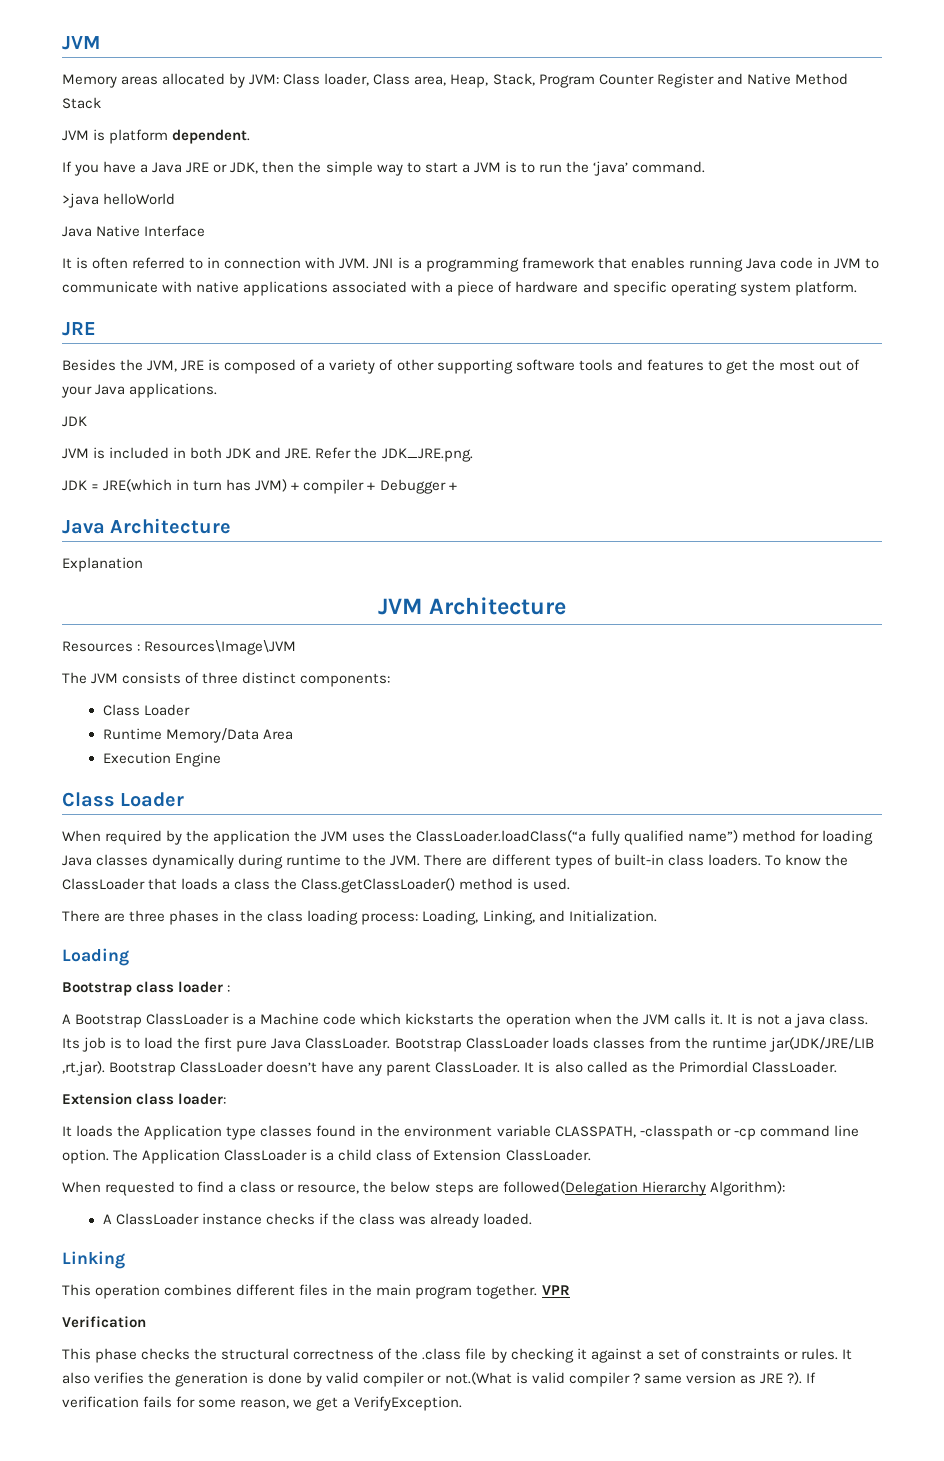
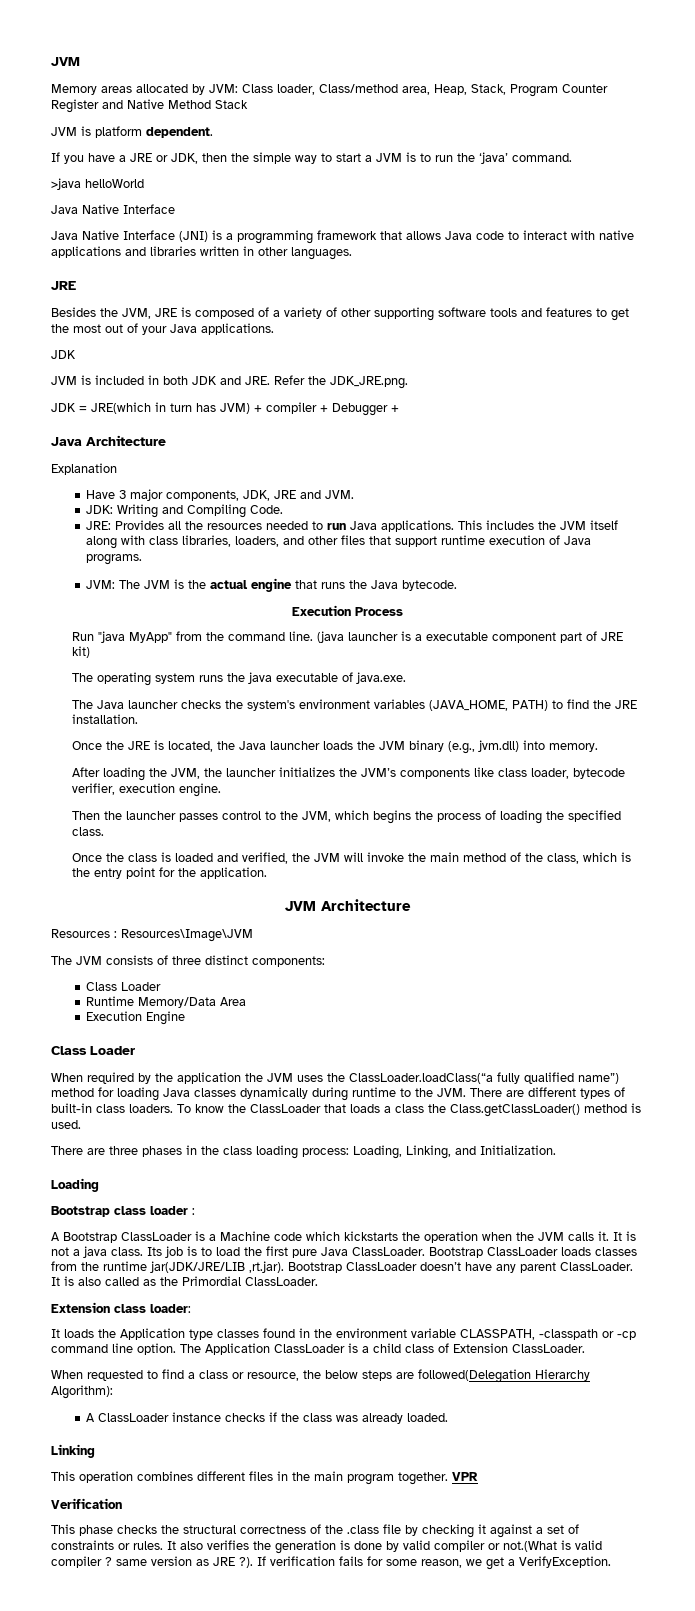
[373,73,411,85] Class -> [319,84,398,93] Class/method
[152,162,183,173] Java -> (126, 158) none
[62,257,394,269] It is often referred to in connection with JVM. JNI -> [51,230,208,242] Java Native Interface (JNI)
[630,257,880,272] [62,281,857,296] enables running Java code in JVM to communicate with native applications associated with a piece of hardware and specific operating system platform. -> [406,230,634,240] [51,246,352,260] allows Java code to interact with native applications and libraries written in other languages.
(143, 564) none -> [86,489,355,501] [86,504,284,518] [86,520,619,532] [86,535,592,549] [86,554,143,565] [86,578,458,592] [292,605,403,616] [72,631,624,643] [72,646,91,658] [72,672,407,686] [72,699,638,711] [72,714,139,724] [72,740,599,754] [72,767,626,781] [72,783,222,797] [72,810,622,824] [72,827,105,836] [72,852,632,864] [72,867,268,879] // Have 3 major components, JDK, JRE and JVM. // JDK: Writing and Compiling Code. // JRE: Provides all the resources needed to run Java applications. This includes the JVM itself along with class libraries, loaders, and other files that support runtime execution of Java programs. // JVM: The JVM is the actual engine that runs the Java bytecode. // Execution Process // Run "java MyApp" from the command line. (java launcher is a executable component part of JRE kit) // The operating system runs the java executable of java.exe. // The Java launcher checks the system's environment variables (JAVA_HOME, PATH) to find the JRE installation. // Once the JRE is located, the Java launcher loads the JVM binary (e.g., jvm.dll) into memory. // After loading the JVM, the launcher initializes the JVM’s components like class loader, bytecode verifier, execution engine. // Then the launcher passes control to the JVM, which begins the process of loading the specified class. // Once the class is loaded and verified, the JVM will invoke the main method of the class, which is the entry point for the application.

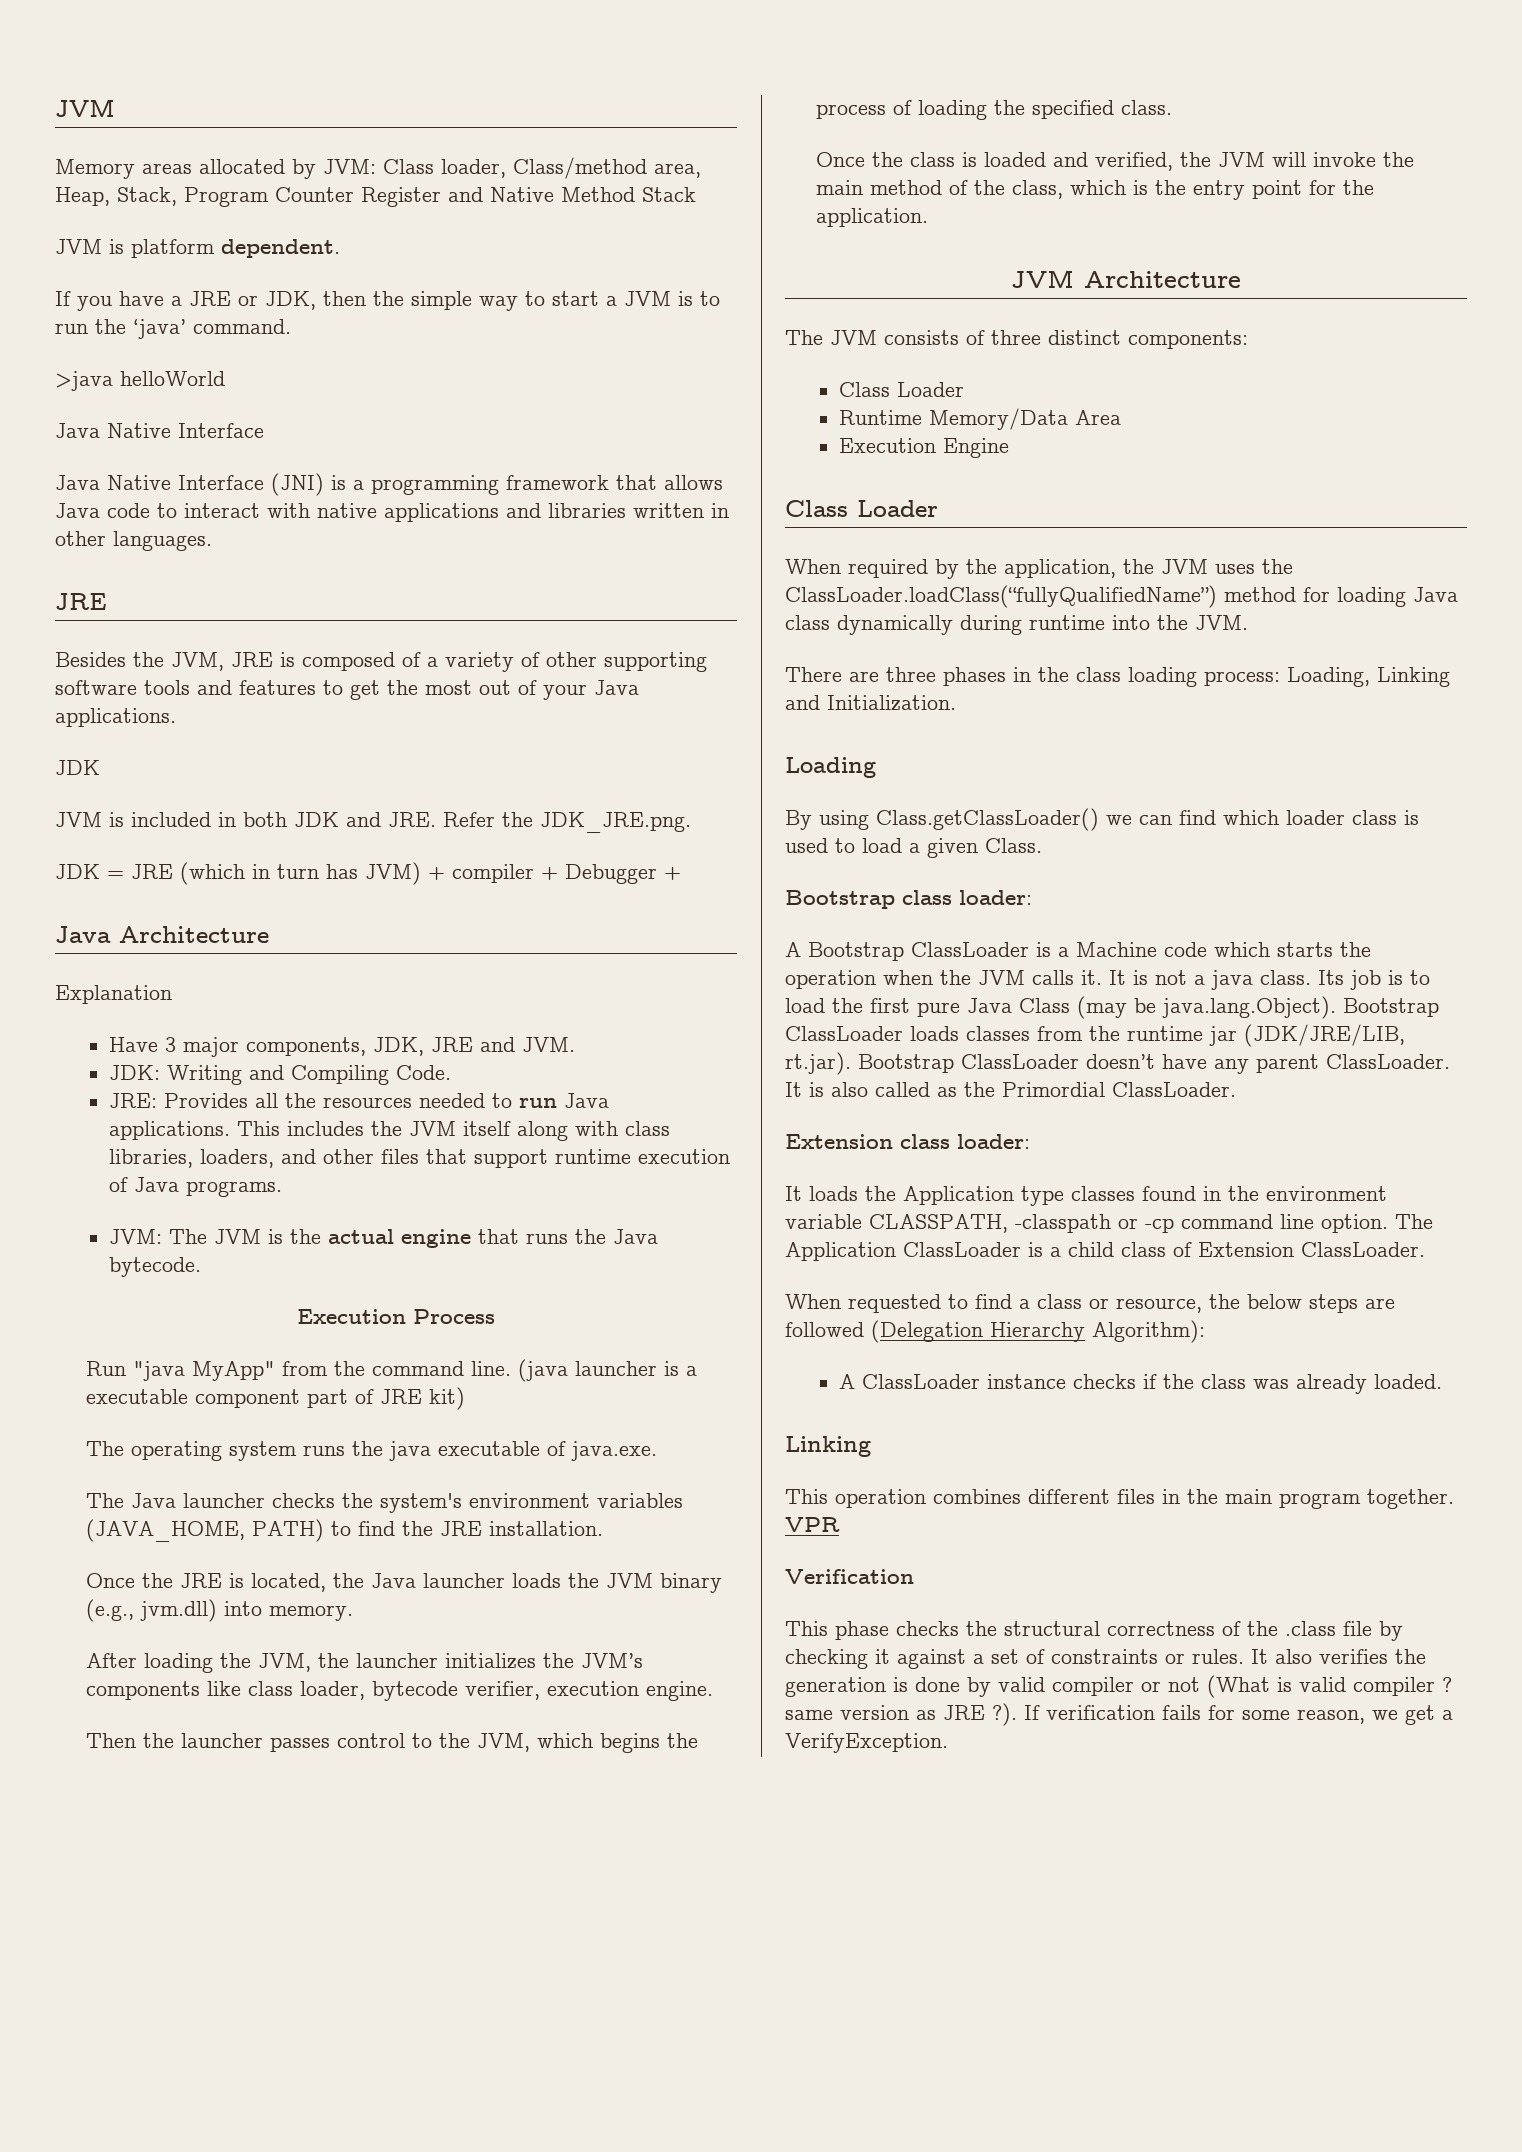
[91,402,151,414] JRE(which -> [131,862,245,885] JRE (which
[51,929,253,942] // Resources : Resources\Image\JVM -> (1241, 279) none
[177,1072,241,1084] application -> [1004,559,1116,578] application,
[349,1072,619,1084] ClassLoader.loadClass(“a fully qualified name”) -> [785,585,1217,608] ClassLoader.loadClass(“fullyQualifiedName”)
[194,1088,236,1097] classes -> [785,615,830,630] class
[400,1088,411,1097] to -> [1112,615,1150,630] into
[470,1087,625,1099] [51,1103,641,1117] [51,1120,81,1129] There are different types of built-in class loaders. To know the ClassLoader that loads a class the Class.getClassLoader() method is used. -> (1248, 622) none
[406,1145,451,1159] Linking, -> [1377,667,1450,687] Linking
(99, 1185) none -> [785,808,1419,831] [785,838,1042,858] // By using Class.getClassLoader() we can find which loader class is used to load a given Class.
[150,1206,195,1215] loader : -> [959,890,1032,905] loader:
[344,1231,398,1241] kickstarts -> [1277,942,1333,957] starts
[352,1247,425,1256] ClassLoader. -> [1019,996,1336,1019] Class (may be java.lang.Object).
[150,1261,284,1273] jar(JDK/JRE/LIB ,rt.jar). -> [1209,1024,1405,1047] [785,1052,851,1075] jar (JDK/JRE/LIB, rt.jar).
[418,1369,531,1383] followed(Delegation -> [785,1320,983,1343] followed (Delegation
[503,1541,557,1552] not.(What -> [1168,1675,1270,1698] not (What

